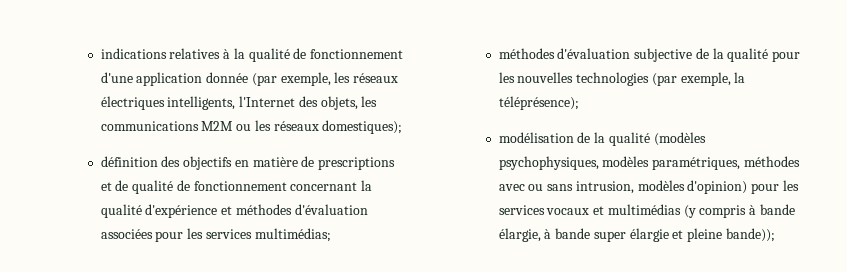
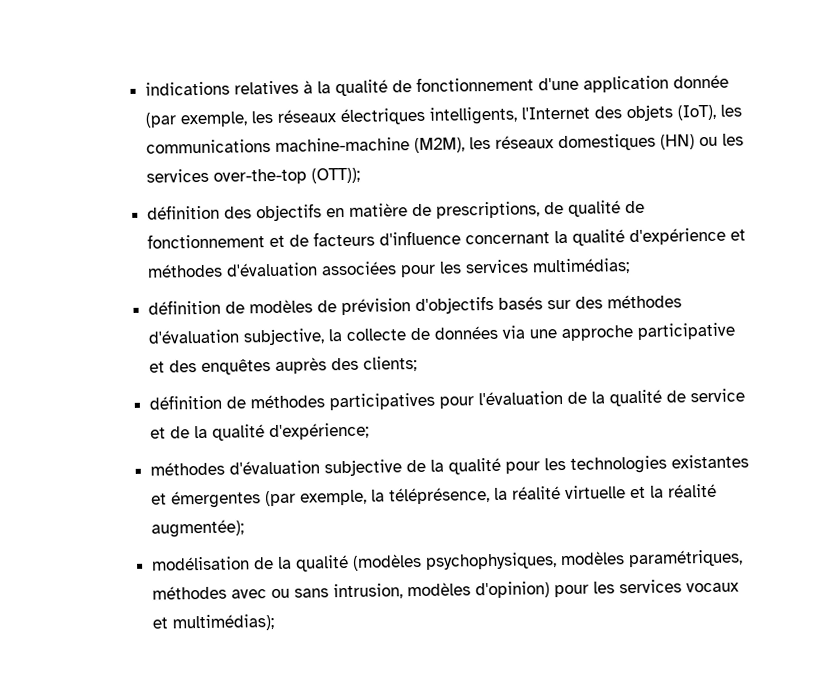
[320,96,378,110] [100,120,403,134] objets, les communications M2M ou les réseaux domestiques); -> [626,104,743,122] [146,133,745,154] [146,167,361,185] objets (IoT), les communications machine-machine (M2M), les réseaux domestiques (HN) ou les services over-the-top (OTT));
[318,157,396,170] [100,182,112,191] prescriptions et -> [436,201,541,219] prescriptions,
(287, 186) none -> [269,230,462,248] et de facteurs d'influence
(331, 235) none -> [148,294,683,316] [148,322,737,346] [149,356,418,375] [149,388,746,411] [150,422,370,441] // définition de modèles de prévision d'objectifs basés sur des méthodes d'évaluation subjective, la collecte de données via une approche participative et des enquêtes auprès des clients; // définition de méthodes participatives pour l'évaluation de la qualité de service et de la qualité d'expérience;
[517,72,746,86] [498,96,579,110] nouvelles technologies (par exemple, la téléprésence); -> [570,454,750,474] [151,483,718,509] [151,519,245,538] technologies existantes et émergentes (par exemple, la téléprésence, la réalité virtuelle et la réalité augmentée);
[607,204,795,218] [498,228,775,242] multimédias (y compris à bande élargie, à bande super élargie et pleine bande)); -> [172,613,275,632] multimédias);

